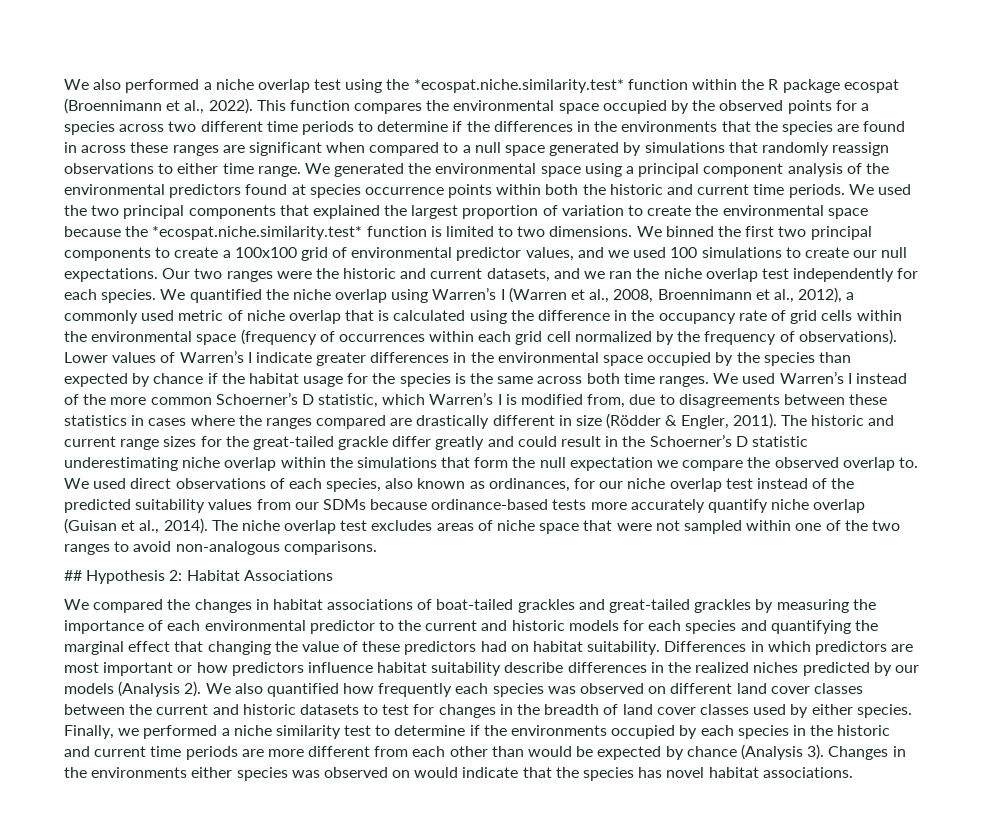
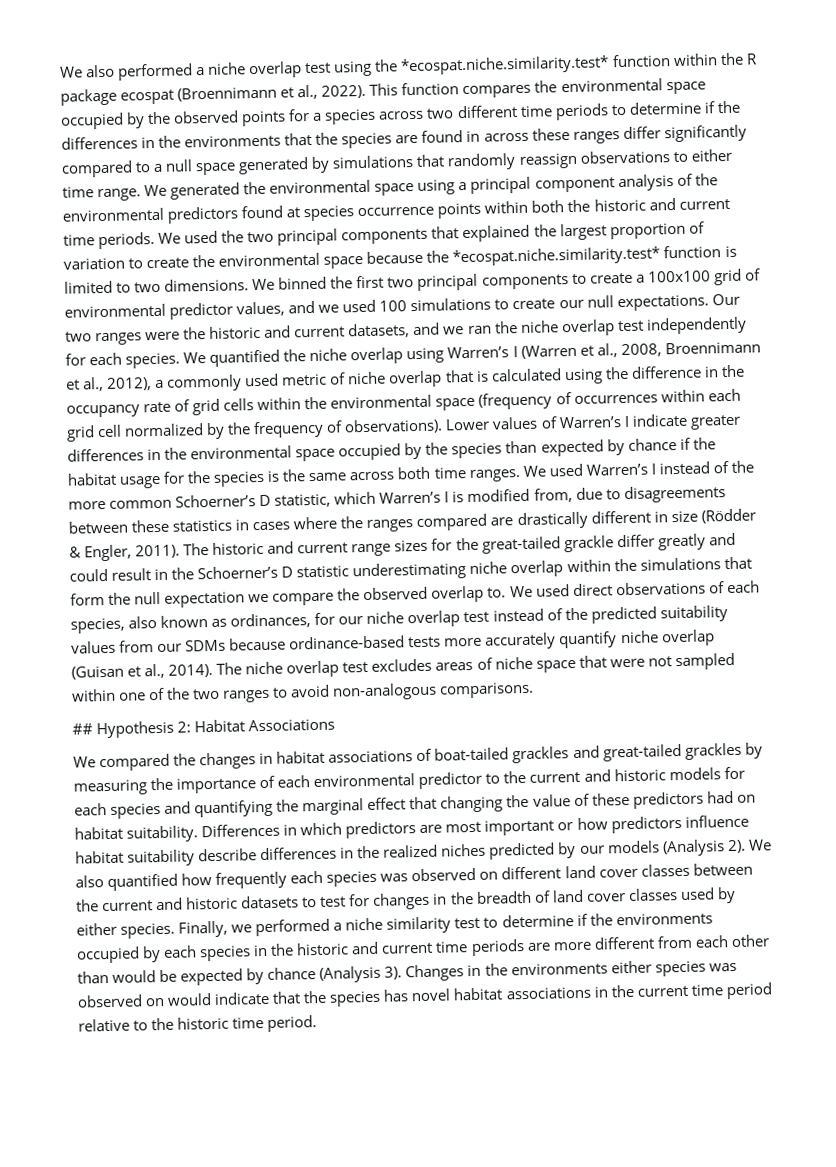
[222,142,366,156] are significant when -> [622,124,747,143] differ significantly
[762,767,853,778] associations. -> [505,982,773,1000] [78,1015,318,1032] associations in the current time period relative to the historic time period.

